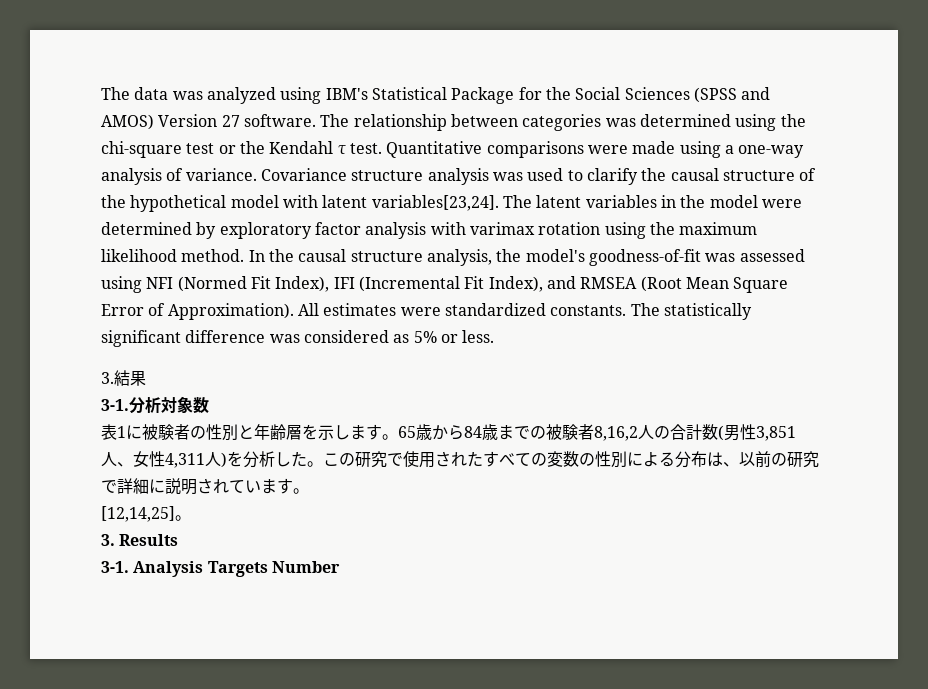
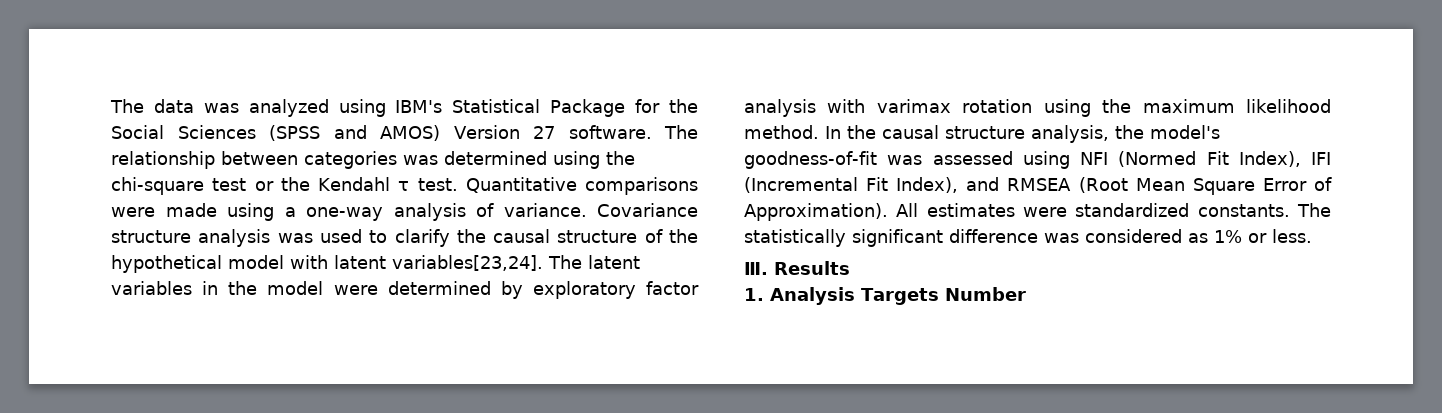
[413,331,437,343] 5% -> [1214,230,1242,243] 1%
[101,370,146,386] [101,396,209,414] [101,424,796,441] [101,451,819,468] [101,478,309,495] [101,506,191,522] [101,534,115,546] 3.結果 // 3-1.分析対象数 // 表1に被験者の性別と年齢層を示します。65歳から84歳までの被験者8,16,2人の合計数(男性3,851人、女性4,311人)を分析した。この研究で使用されたすべての変数の性別による分布は、以前の研究で詳細に説明されています。 // [12,14,25]。 // 3. -> [744,262,768,275] Ⅲ.
[101,561,129,573] 3-1. -> [744,288,764,301] 1.

